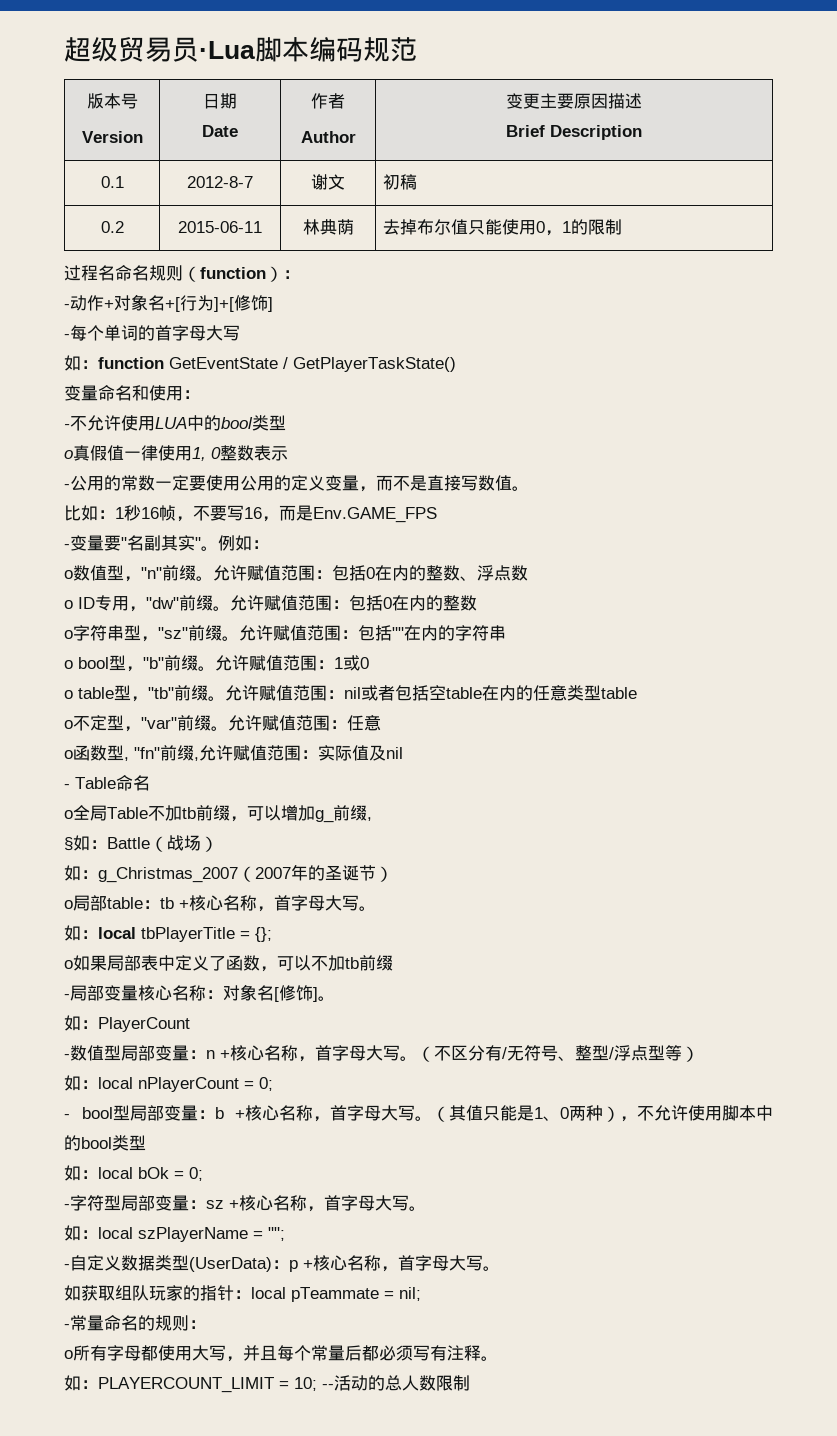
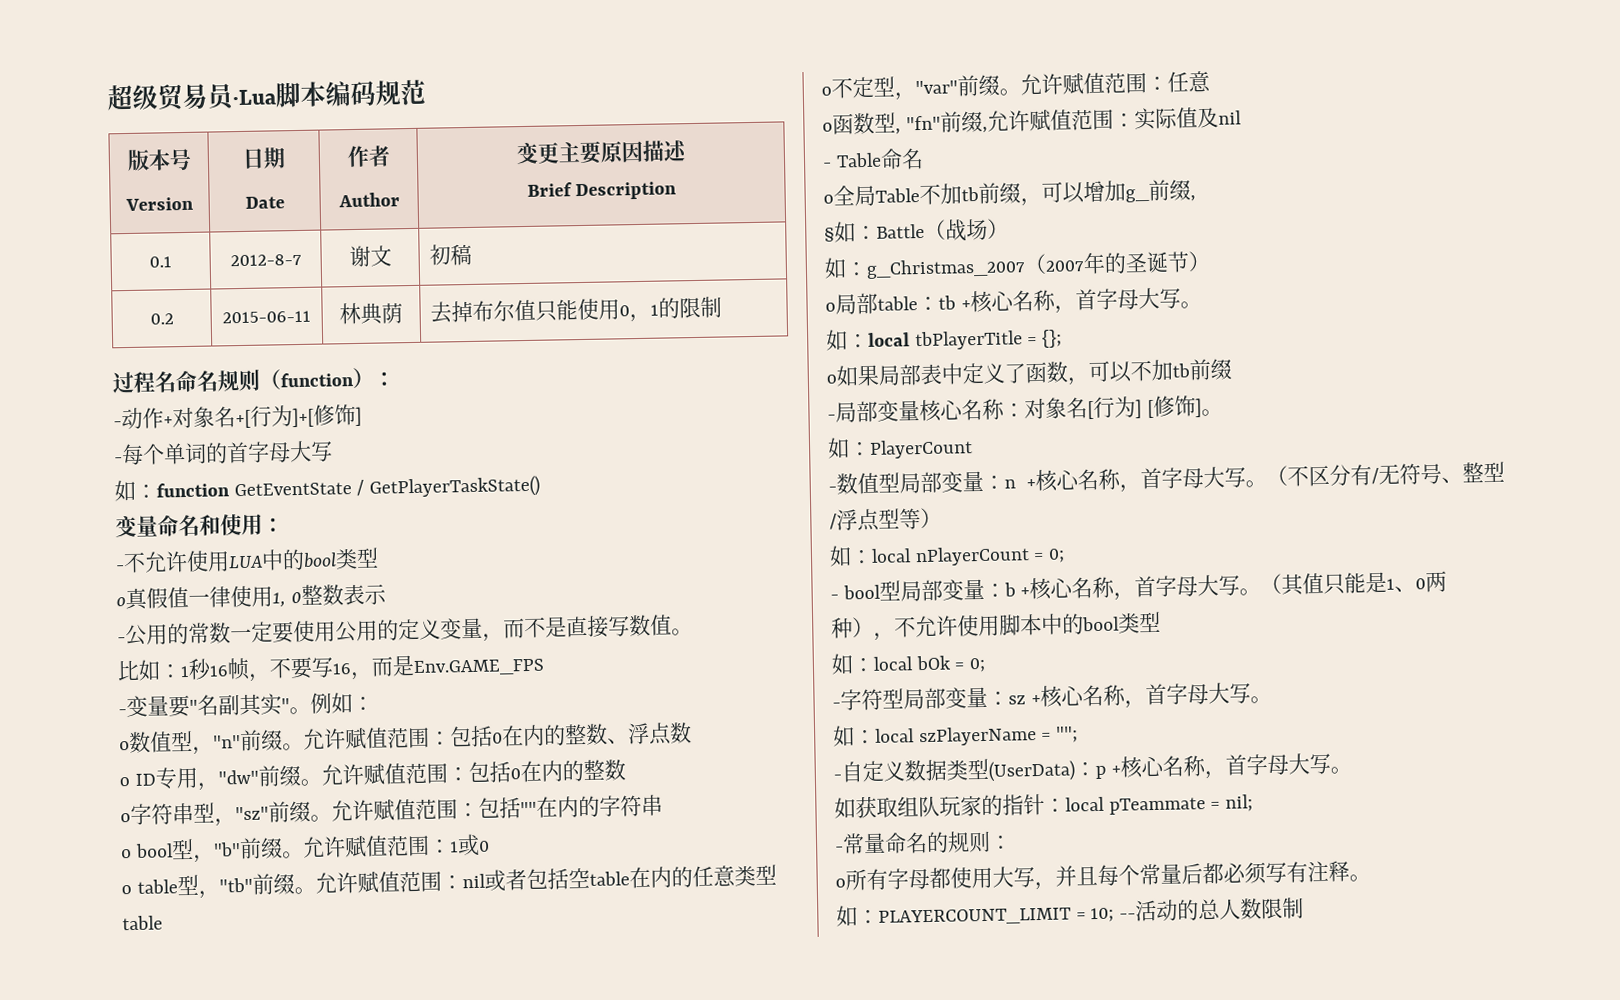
(279, 994) none -> [1093,396,1154,419] 行为] [

